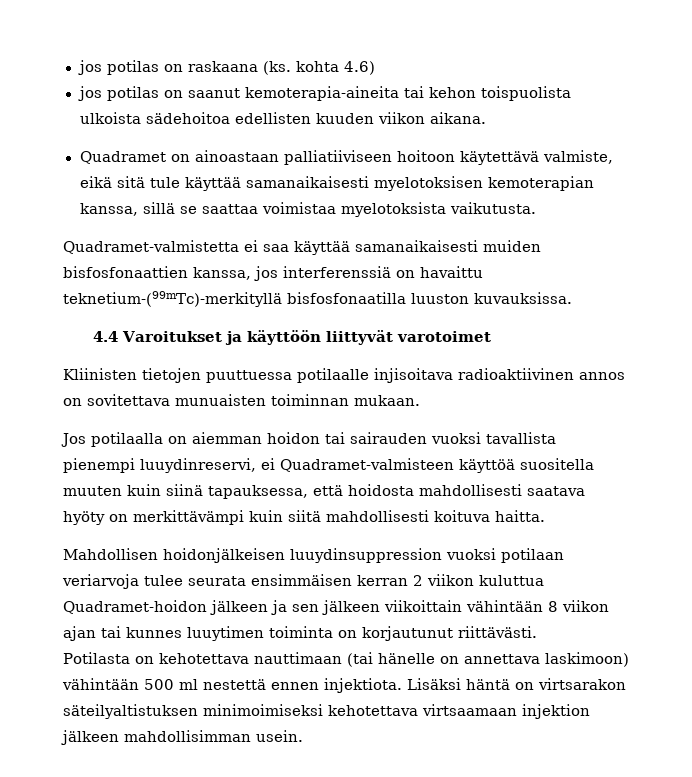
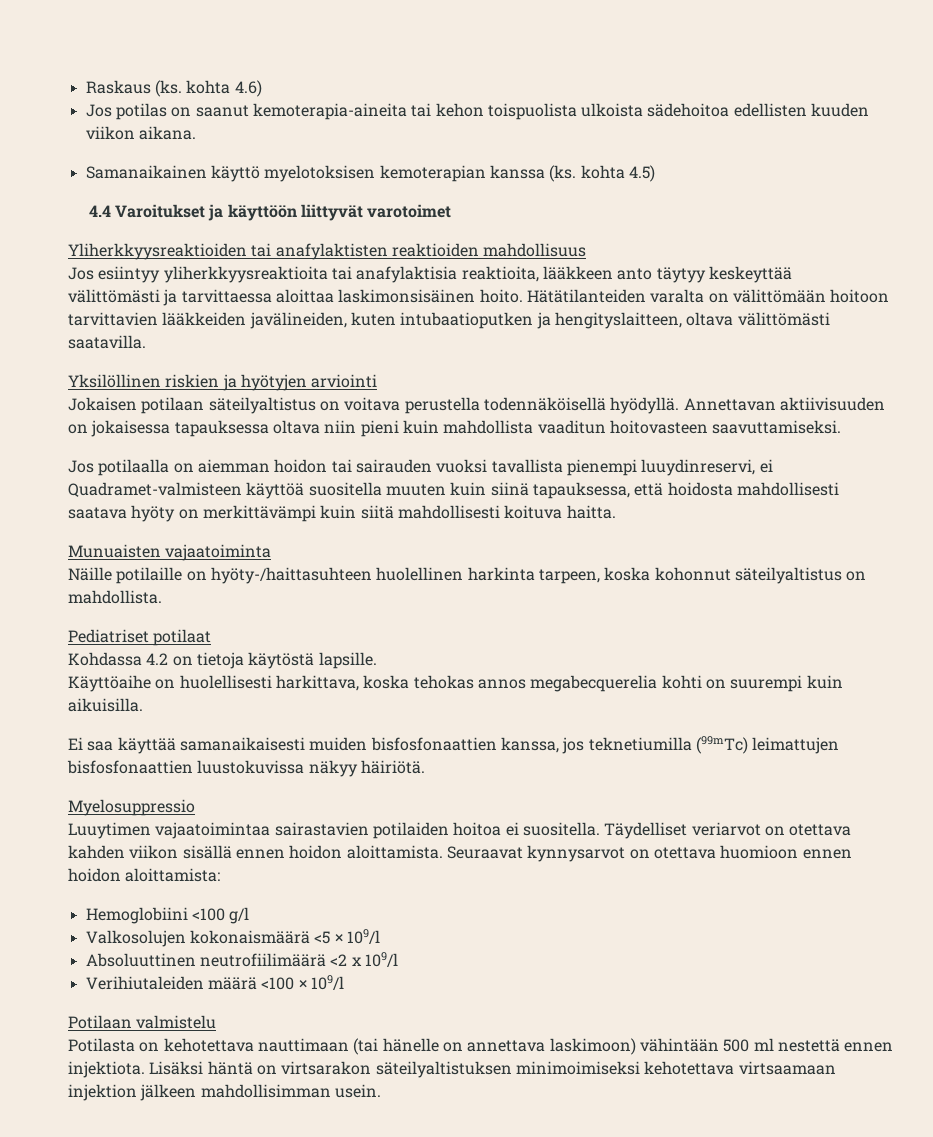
[77,60,258,75] jos potilas on raskaana -> [85,80,151,94] Raskaus
[77,86,102,101] jos -> [85,104,112,117] Jos
[79,150,613,165] [79,176,594,191] [79,202,536,217] [63,240,541,255] [63,266,483,281] [63,291,572,307] Quadramet on ainoastaan palliatiiviseen hoitoon käytettävä valmiste, eikä sitä tule käyttää samanaikaisesti myelotoksisen kemoterapian kanssa, sillä se saattaa voimistaa myelotoksista vaikutusta. // Quadramet-valmistetta ei saa käyttää samanaikaisesti muiden bisfosfonaattien kanssa, jos interferenssiä on havaittu teknetium-(99mTc)-merkityllä bisfosfonaatilla luuston kuvauksissa. -> [85,165,655,182] Samanaikainen käyttö myelotoksisen kemoterapian kanssa (ks. kohta 4.5)
[63,368,625,383] [63,394,420,406] Kliinisten tietojen puuttuessa potilaalle injisoitava radioaktiivinen annos on sovitettava munuaisten toiminnan mukaan. -> [68,243,587,260] [68,266,792,283] [68,289,890,306] [68,312,830,329] [68,335,146,349] [68,374,378,391] [68,397,885,414] [68,420,842,437] Yliherkkyysreaktioiden tai anafylaktisten reaktioiden mahdollisuus // Jos esiintyy yliherkkyysreaktioita tai anafylaktisia reaktioita, lääkkeen anto täytyy keskeyttää // välittömästi ja tarvittaessa aloittaa laskimonsisäinen hoito. Hätätilanteiden varalta on välittömään hoitoon tarvittavien lääkkeiden javälineiden, kuten intubaatioputken ja hengityslaitteen, oltava välittömästi saatavilla. // Yksilöllinen riskien ja hyötyjen arviointi // Jokaisen potilaan säteilyaltistus on voitava perustella todennäköisellä hyödyllä. Annettavan aktiivisuuden on jokaisessa tapauksessa oltava niin pieni kuin mahdollista vaaditun hoitovasteen saavuttamiseksi.
[63,548,564,563] [62,574,544,589] [63,600,609,615] [63,626,537,641] Mahdollisen hoidonjälkeisen luuydinsuppression vuoksi potilaan veriarvoja tulee seurata ensimmäisen kerran 2 viikon kuluttua Quadramet-hoidon jälkeen ja sen jälkeen viikoittain vähintään 8 viikon ajan tai kunnes luuytimen toiminta on korjautunut riittävästi. -> [68,544,272,561] [68,567,867,584] [68,590,162,604] [68,629,212,646] [68,652,377,669] [68,675,843,692] [68,698,143,712] [68,736,840,754] [67,760,425,777] [68,799,195,816] [68,822,852,839] [68,845,852,862] [68,868,221,882] [85,907,250,924] [85,929,380,947] [85,952,398,967] [85,975,344,990] [68,1015,217,1029] Munuaisten vajaatoiminta // Näille potilaille on hyöty-/haittasuhteen huolellinen harkinta tarpeen, koska kohonnut säteilyaltistus on mahdollista. // Pediatriset potilaat // Kohdassa 4.2 on tietoja käytöstä lapsille. // Käyttöaihe on huolellisesti harkittava, koska tehokas annos megabecquerelia kohti on suurempi kuin aikuisilla. // Ei saa käyttää samanaikaisesti muiden bisfosfonaattien kanssa, jos teknetiumilla (99mTc) leimattujen bisfosfonaattien luustokuvissa näkyy häiriötä. // Myelosuppressio // Luuytimen vajaatoimintaa sairastavien potilaiden hoitoa ei suositella. Täydelliset veriarvot on otettava kahden viikon sisällä ennen hoidon aloittamista. Seuraavat kynnysarvot on otettava huomioon ennen hoidon aloittamista: // Hemoglobiini <100 g/l // Valkosolujen kokonaismäärä <5 × 109/l // Absoluuttinen neutrofiilimäärä <2 x 109/l // Verihiutaleiden määrä <100 × 109/l // Potilaan valmistelu

